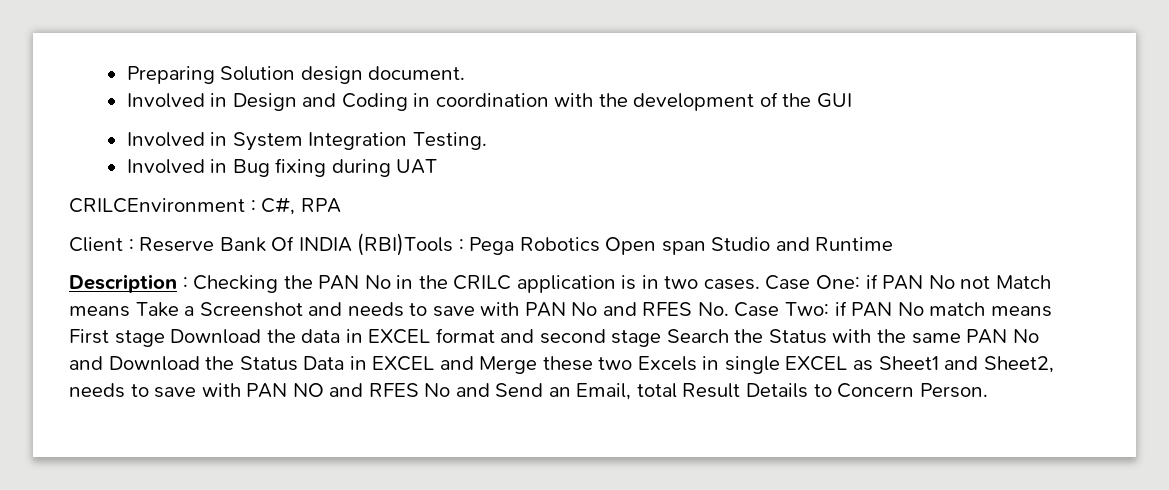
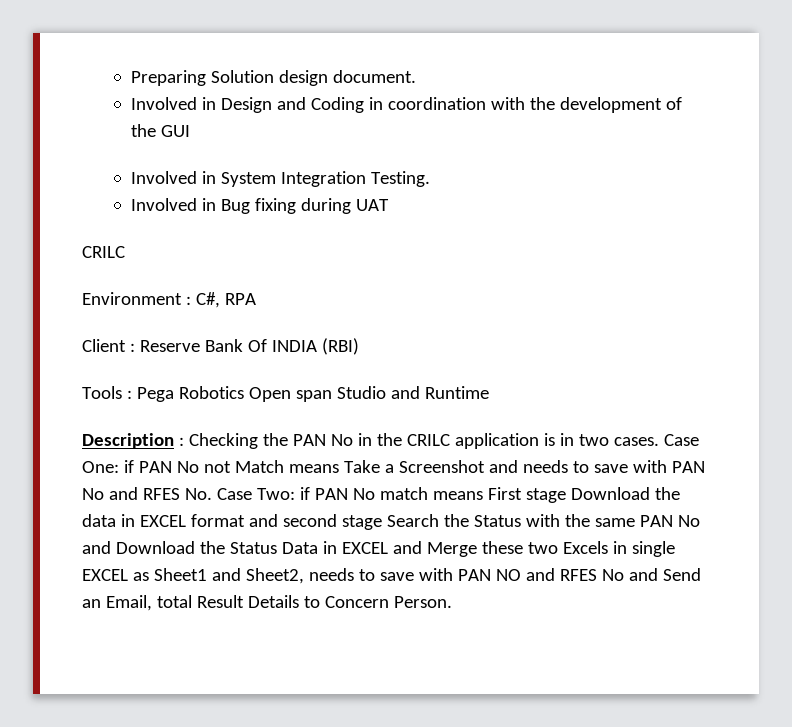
[69,198,245,213] CRILCEnvironment -> [82,246,125,258] [82,292,182,305] CRILC // Environment
[357,233,454,256] (RBI)Tools -> [321,338,359,355] [82,386,122,399] (RBI) // Tools

